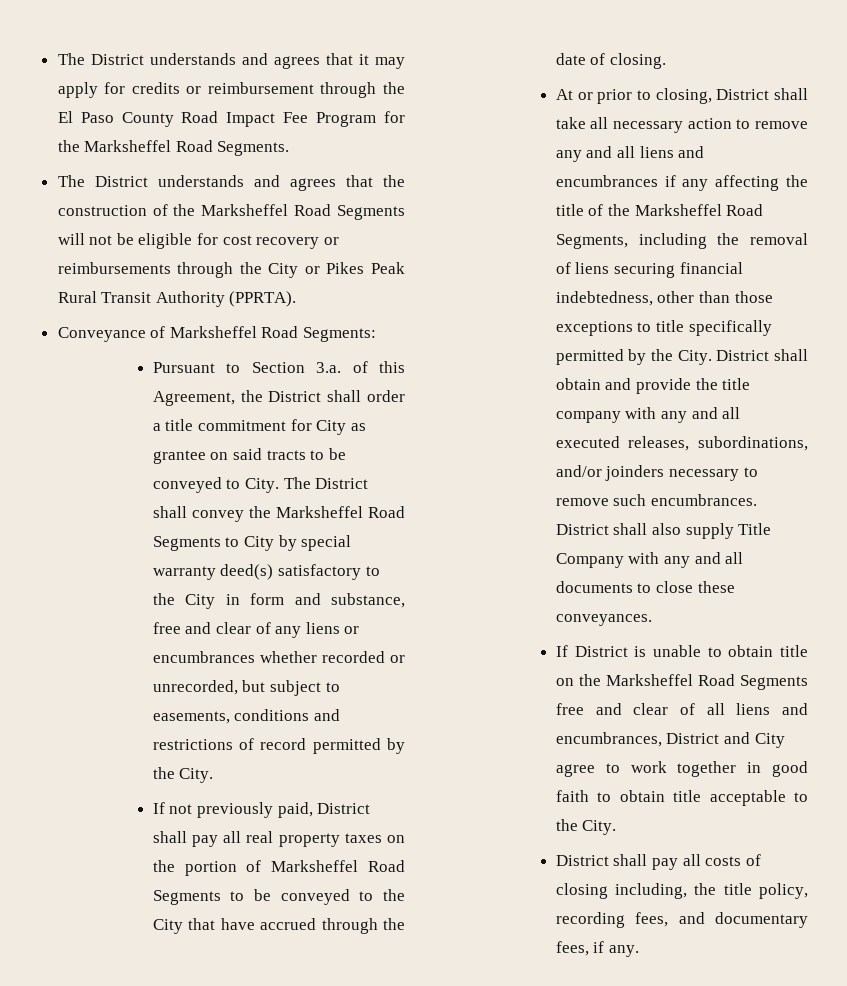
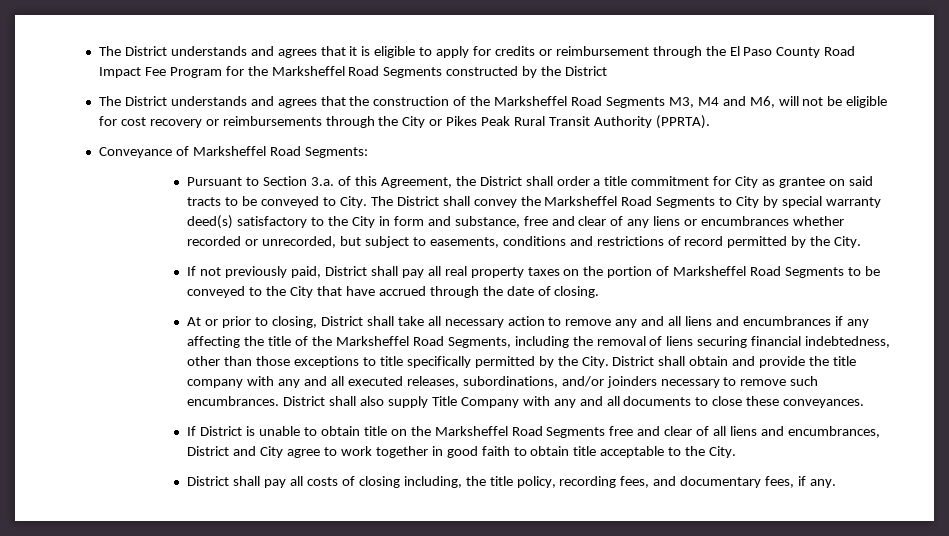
[375,57,405,69] may -> [361,46,433,58] is eligible to
[217,141,290,156] Segments. -> [383,66,608,78] Segments constructed by the District
(406, 212) none -> [668,96,775,108] M3, M4 and M6,

